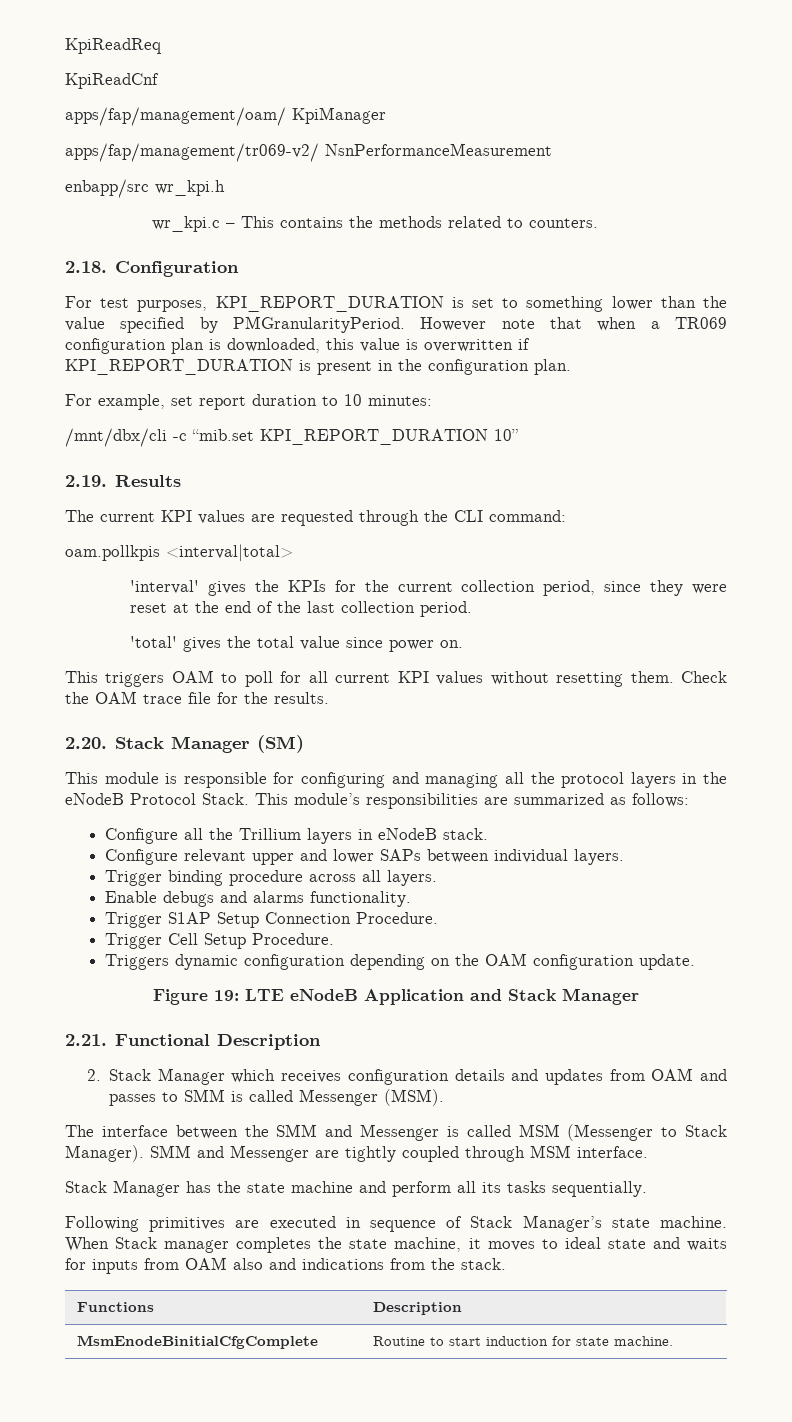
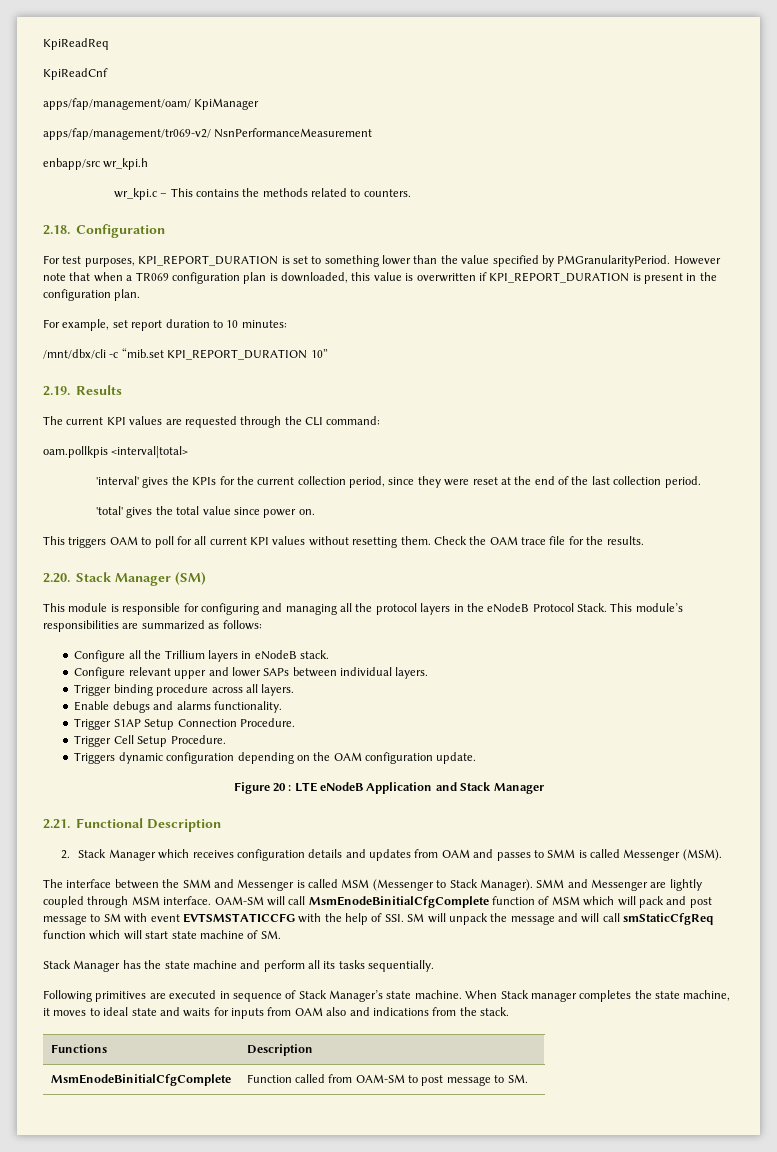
[214,990,239,1001] 19: -> [272,783,292,792] 20 :
[345,1146,396,1162] tightly -> [669,879,702,891] lightly
(648, 1152) none -> [214,896,712,908] [43,913,714,925] [43,930,281,940] OAM-SM will call MsmEnodeBinitialCfgComplete function of MSM which will pack and post message to SM with event EVTSMSTATICCFG with the help of SSI. SM will unpack the message and will call smStaticCfgReq function which will start state machine of SM.
[372,1336,673,1346] Routine to start induction for state machine. -> [246,1074,528,1086] Function called from OAM-SM to post message to SM.

